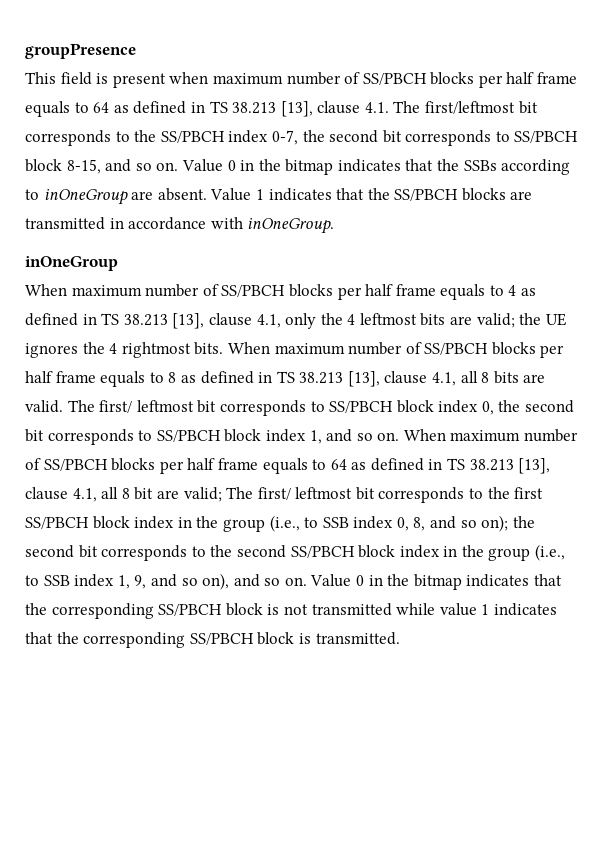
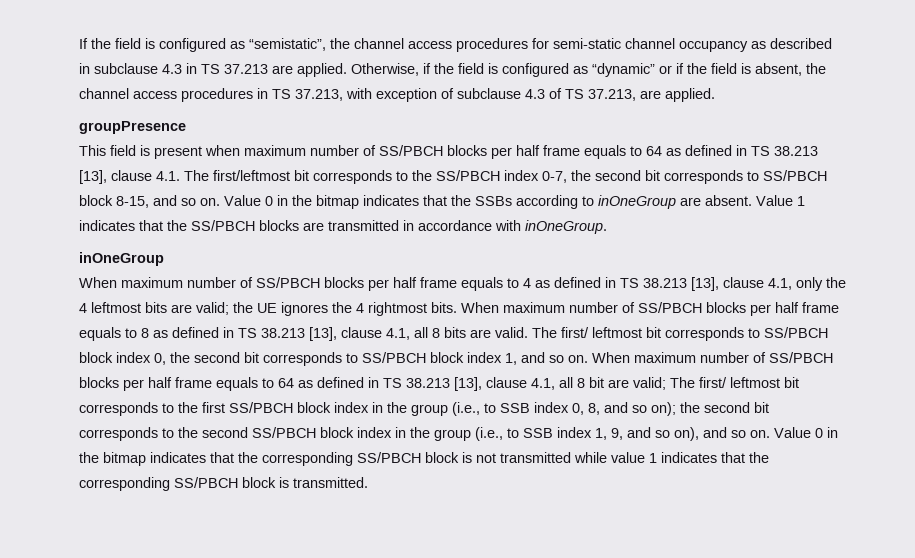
(25, 51) none -> [79,38,832,52] [79,63,826,77] [79,88,715,102] If the field is configured as “semistatic”, the channel access procedures for semi-static channel occupancy as described in subclause 4.3 in TS 37.213 are applied. Otherwise, if the field is configured as “dynamic” or if the field is absent, the channel access procedures in TS 37.213, with exception of subclause 4.3 of TS 37.213, are applied. //

